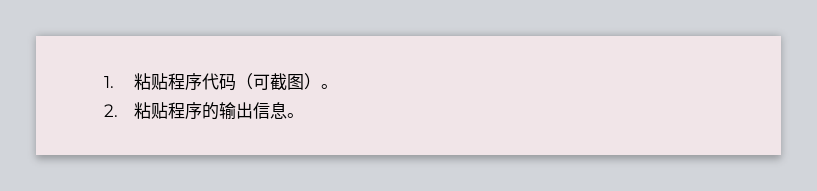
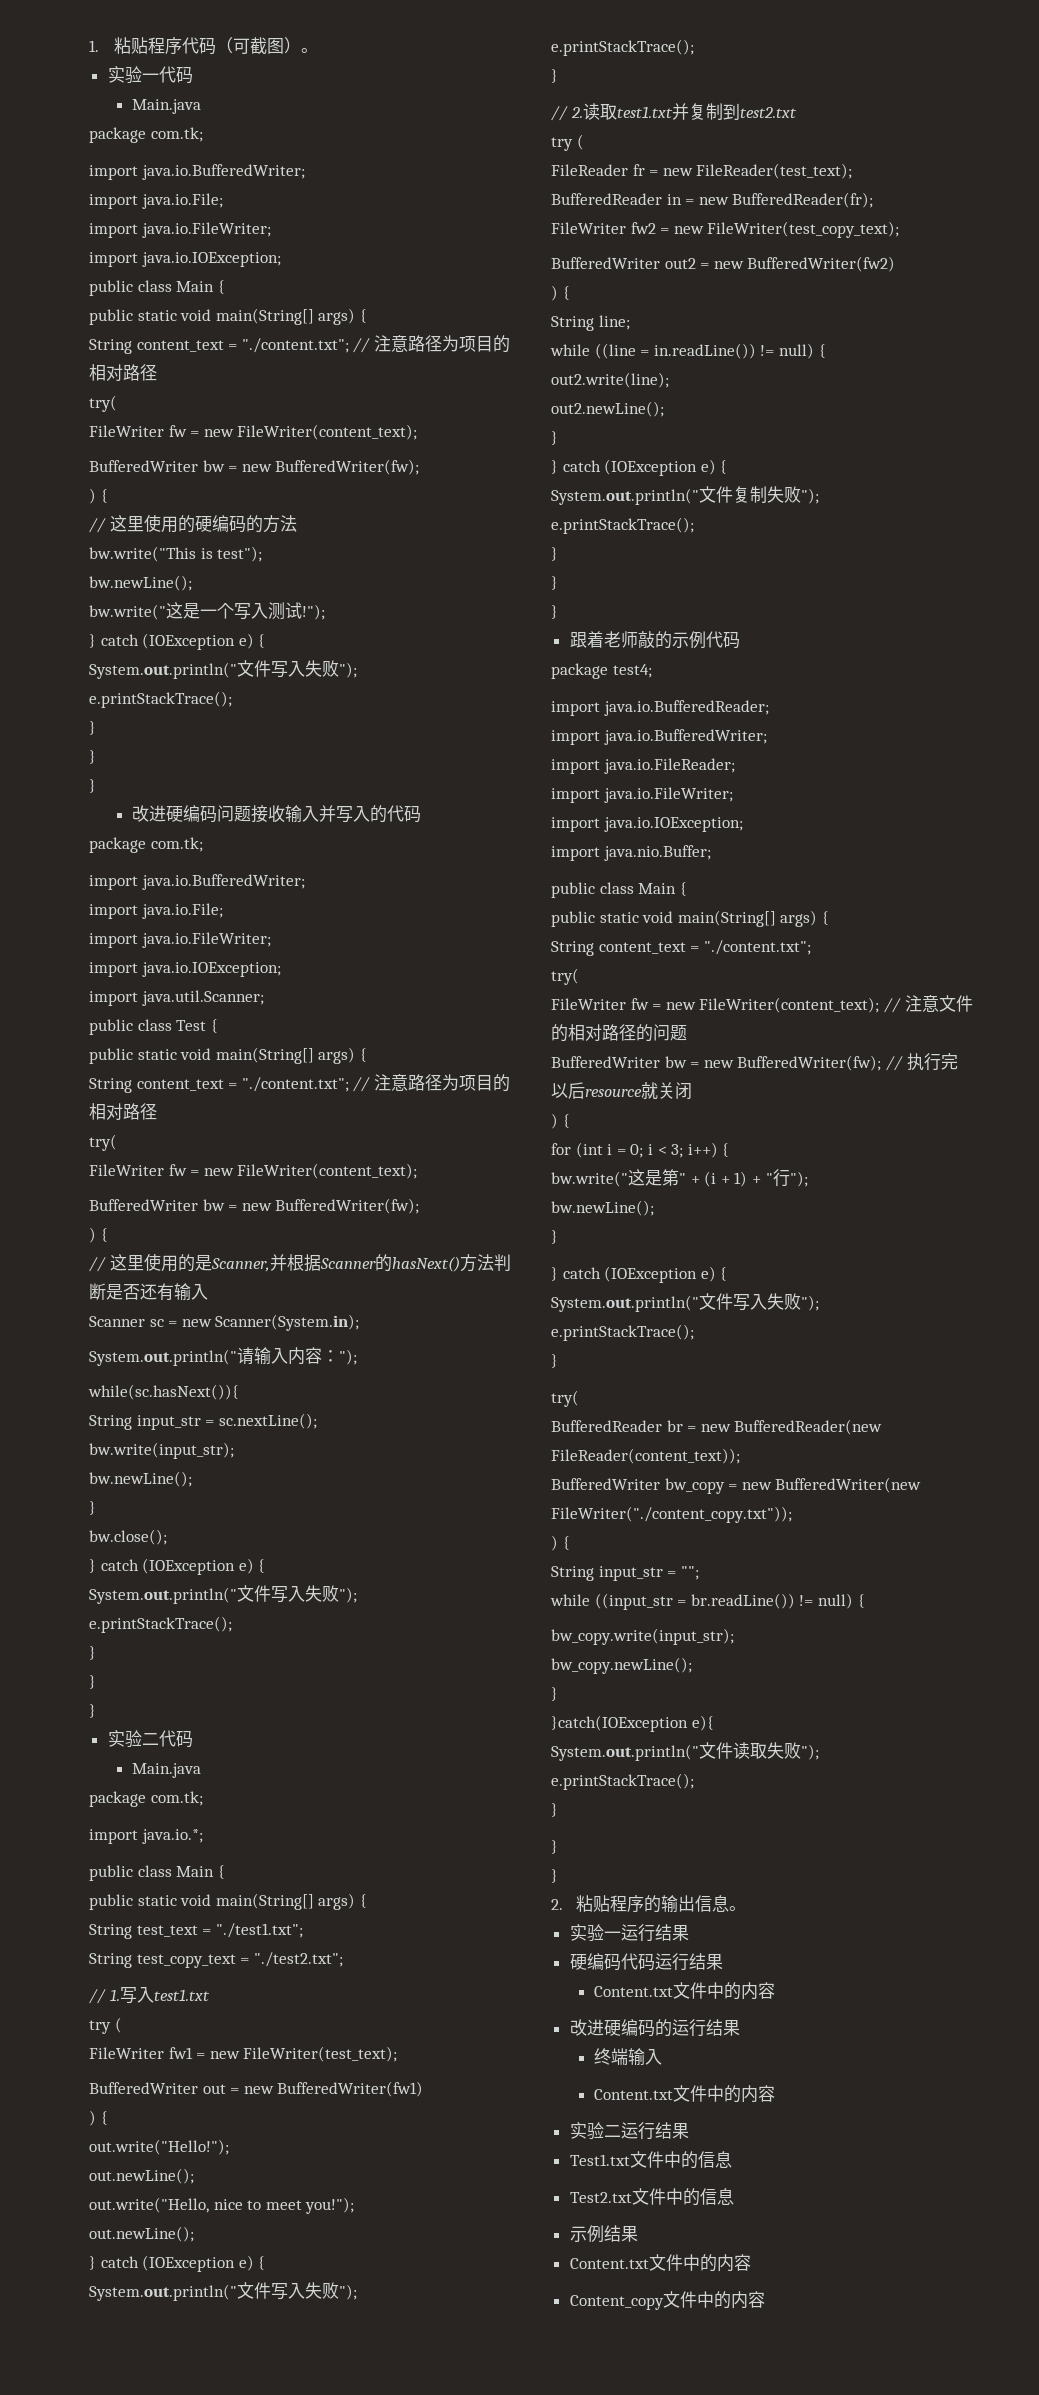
(338, 86) none -> [107,66,193,84] [132,99,202,114] [89,127,203,143] [89,164,305,180] [89,193,223,209] [89,222,271,238] [89,252,281,267] [89,280,225,296] [89,308,367,325] [89,335,510,354] [89,364,157,381] [89,395,117,412] [89,424,418,440] [89,459,420,475] [89,488,108,504] [89,514,297,533] [89,546,263,562] [89,575,192,591] [89,602,325,620] [89,633,266,650] [89,660,357,679] [89,691,232,708] [89,721,96,735] [89,750,96,764] [89,779,96,793] [132,805,422,823] [89,837,203,853] [89,874,305,890] [89,903,223,919] [89,932,271,948] [89,962,281,977] [89,990,264,1006] [89,1019,218,1035] [89,1047,367,1064] [89,1074,510,1093] [89,1103,157,1120] [89,1134,117,1151] [89,1163,418,1179] [89,1198,420,1214] [89,1227,108,1243] [89,1253,511,1272] [89,1283,208,1301] [89,1314,360,1331] [89,1347,357,1366] [88,1384,239,1400] [89,1413,317,1430] [89,1442,234,1459] [89,1471,192,1487] [89,1501,96,1515] [89,1529,167,1545] [89,1558,266,1575] [89,1585,357,1604] [89,1616,232,1633] [89,1646,96,1660] [89,1675,96,1689] [89,1704,96,1718] [107,1730,193,1748] [132,1763,202,1778] [89,1791,203,1807] [89,1829,203,1844] [89,1865,225,1881] [89,1893,367,1910] [89,1923,303,1939] [89,1952,343,1968] [89,1987,210,2004] [89,2017,122,2034] [89,2046,398,2062] [89,2081,424,2097] [89,2110,108,2126] [89,2139,229,2155] [89,2168,194,2184] [89,2197,355,2214] [89,2226,194,2242] [89,2255,266,2272] [89,2282,357,2301] [551,39,694,56] [551,69,558,83] [551,103,797,121] [551,134,584,151] [551,163,853,179] [551,192,874,208] [551,221,900,238] [551,256,896,272] [551,285,570,301] [551,315,630,331] [550,343,826,359] [551,372,669,388] [551,401,664,417] [551,431,558,445] [551,459,728,476] [551,486,819,505] [551,517,694,534] [551,547,558,561] [551,576,558,590] [551,605,558,619] [569,631,740,649] [551,663,652,679] [551,700,769,716] [551,729,767,745] [551,758,735,774] [551,787,733,803] [551,817,743,832] [551,845,711,861] [551,882,687,898] [551,910,829,927] [551,940,811,956] [551,968,579,985] [551,995,973,1013] [551,1024,687,1042] [551,1053,958,1071] [551,1082,692,1100] [551,1113,570,1129] [551,1142,730,1158] [551,1169,808,1187] [551,1200,654,1216] [551,1230,558,1244] [551,1266,728,1283] [551,1293,819,1312] [551,1324,694,1341] [551,1354,558,1368] [551,1390,579,1407] [551,1419,883,1435] [551,1448,740,1464] [551,1477,922,1494] [551,1506,792,1523] [551,1535,570,1551] [551,1566,699,1581] [550,1593,865,1610] [551,1628,734,1645] [551,1657,692,1674] [551,1687,558,1701] [551,1715,714,1732] [551,1742,819,1761] [551,1773,694,1790] [551,1803,558,1817] [551,1840,558,1854] [551,1869,558,1883] // 实验一代码 // Main.java // package com.tk; // import java.io.BufferedWriter; // import java.io.File; // import java.io.FileWriter; // import java.io.IOException; // public class Main { // public static void main(String[] args) { // String content_text = "./content.txt"; // 注意路径为项目的相对路径 // try( // FileWriter fw = new FileWriter(content_text); // BufferedWriter bw = new BufferedWriter(fw); // ) { // // 这里使用的硬编码的方法 // bw.write("This is test"); // bw.newLine(); // bw.write("这是一个写入测试!"); // } catch (IOException e) { // System.out.println("文件写入失败"); // e.printStackTrace(); // } // } // } // 改进硬编码问题接收输入并写入的代码 // package com.tk; // import java.io.BufferedWriter; // import java.io.File; // import java.io.FileWriter; // import java.io.IOException; // import java.util.Scanner; // public class Test { // public static void main(String[] args) { // String content_text = "./content.txt"; // 注意路径为项目的相对路径 // try( // FileWriter fw = new FileWriter(content_text); // BufferedWriter bw = new BufferedWriter(fw); // ) { // // 这里使用的是Scanner,并根据Scanner的hasNext()方法判断是否还有输入 // Scanner sc = new Scanner(System.in); // System.out.println("请输入内容："); // while(sc.hasNext()){ // String input_str = sc.nextLine(); // bw.write(input_str); // bw.newLine(); // } // bw.close(); // } catch (IOException e) { // System.out.println("文件写入失败"); // e.printStackTrace(); // } // } // } // 实验二代码 // Main.java // package com.tk; // import java.io.*; // public class Main { // public static void main(String[] args) { // String test_text = "./test1.txt"; // String test_copy_text = "./test2.txt"; // // 1.写入test1.txt // try ( // FileWriter fw1 = new FileWriter(test_text); // BufferedWriter out = new BufferedWriter(fw1) // ) { // out.write("Hello!"); // out.newLine(); // out.write("Hello, nice to meet you!"); // out.newLine(); // } catch (IOException e) { // System.out.println("文件写入失败"); // e.printStackTrace(); // } // // 2.读取test1.txt并复制到test2.txt // try ( // FileReader fr = new FileReader(test_text); // BufferedReader in = new BufferedReader(fr); // FileWriter fw2 = new FileWriter(test_copy_text); // BufferedWriter out2 = new BufferedWriter(fw2) // ) { // String line; // while ((line = in.readLine()) != null) { // out2.write(line); // out2.newLine(); // } // } catch (IOException e) { // System.out.println("文件复制失败"); // e.printStackTrace(); // } // } // } // 跟着老师敲的示例代码 // package test4; // import java.io.BufferedReader; // import java.io.BufferedWriter; // import java.io.FileReader; // import java.io.FileWriter; // import java.io.IOException; // import java.nio.Buffer; // public class Main { // public static void main(String[] args) { // String content_text = "./content.txt"; // try( // FileWriter fw = new FileWriter(content_text); // 注意文件的相对路径的问题 // BufferedWriter bw = new BufferedWriter(fw); // 执行完以后resource就关闭 // ) { // for (int i = 0; i < 3; i++) { // bw.write("这是第" + (i + 1) + "行"); // bw.newLine(); // } // } catch (IOException e) { // System.out.println("文件写入失败"); // e.printStackTrace(); // } // try( // BufferedReader br = new BufferedReader(new FileReader(content_text)); // BufferedWriter bw_copy = new BufferedWriter(new FileWriter("./content_copy.txt")); // ) { // String input_str = ""; // while ((input_str = br.readLine()) != null) { // bw_copy.write(input_str); // bw_copy.newLine(); // } // }catch(IOException e){ // System.out.println("文件读取失败"); // e.printStackTrace(); // } // } // }
(304, 115) none -> [569,1924,689,1942] [569,1953,723,1971] [594,1982,776,2000] [569,2019,740,2037] [594,2048,663,2066] [594,2085,776,2103] [569,2122,689,2140] [569,2151,732,2169] [569,2188,734,2206] [569,2225,638,2243] [569,2254,751,2272] [569,2291,765,2310] // 实验一运行结果 // 硬编码代码运行结果 // Content.txt文件中的内容 // 改进硬编码的运行结果 // 终端输入 // Content.txt文件中的内容 // 实验二运行结果 // Test1.txt文件中的信息 // Test2.txt文件中的信息 // 示例结果 // Content.txt文件中的内容 // Content_copy文件中的内容

